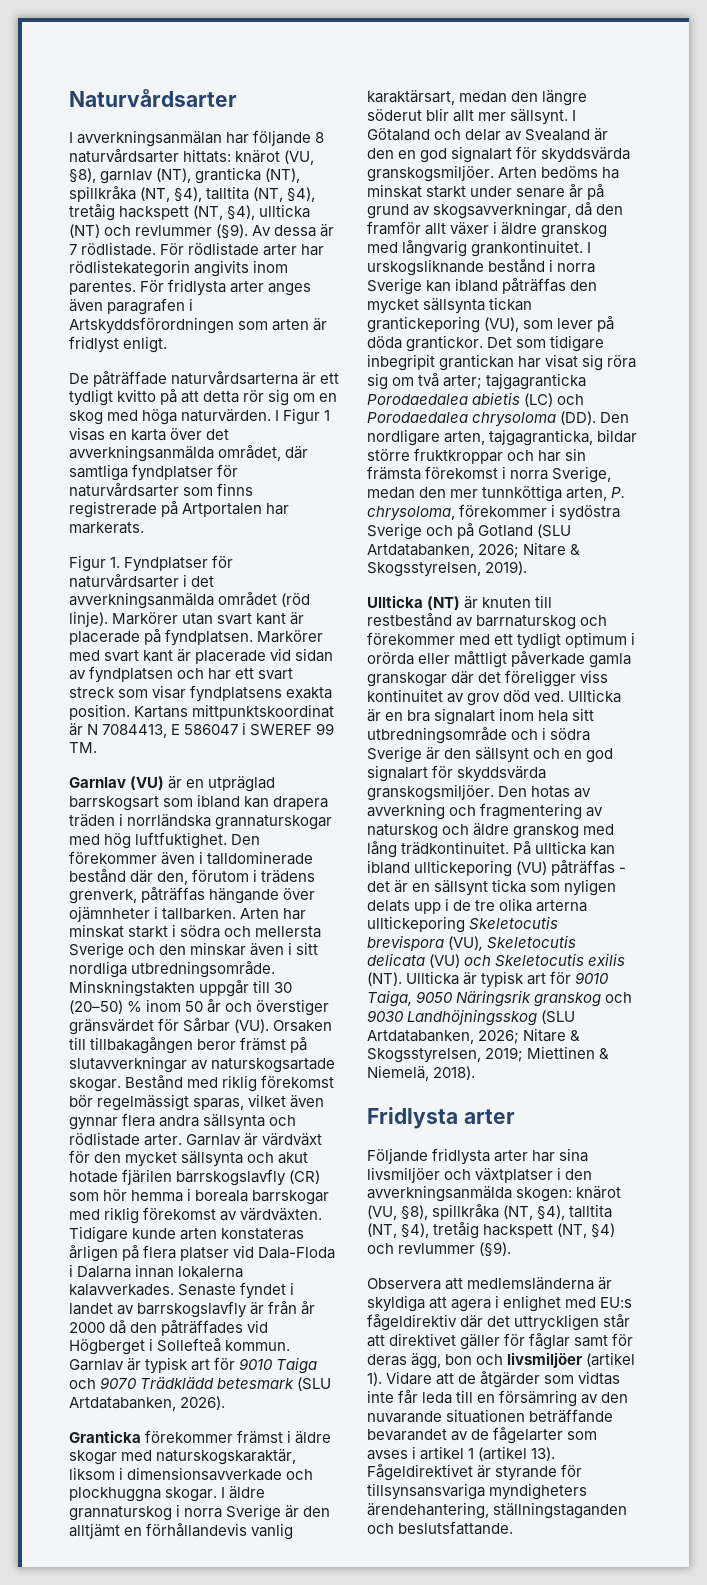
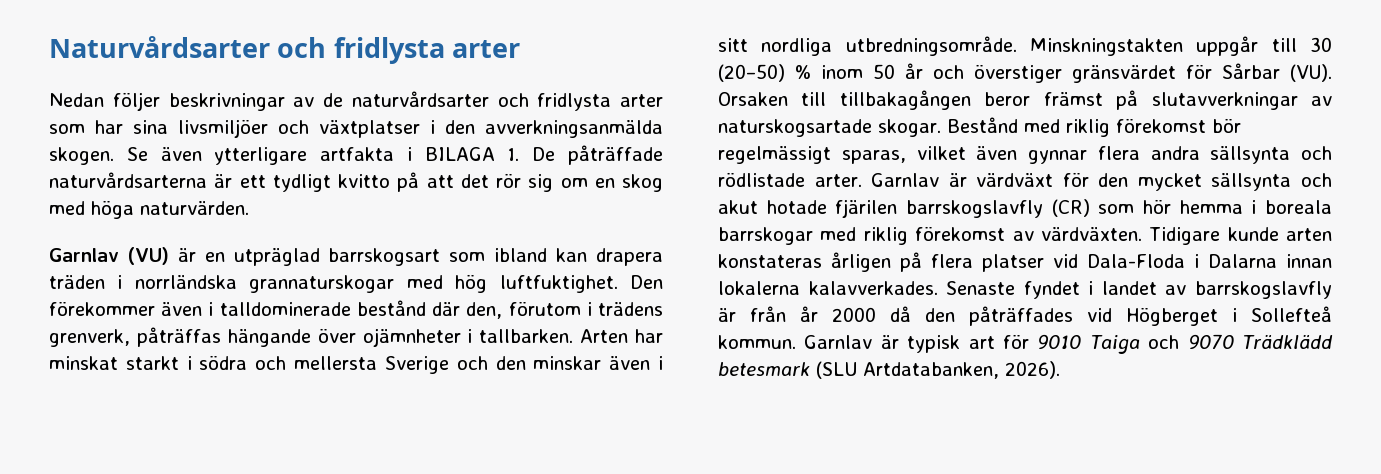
[69,130,325,147] [69,149,315,165] [69,167,301,184] [69,186,316,202] [69,204,311,221] [69,224,335,239] [69,242,325,256] [69,260,289,277] [69,279,312,296] [69,298,194,315] [69,317,328,334] [69,336,168,353] // I avverkningsanmälan har följande 8 naturvårdsarter hittats: knärot (VU, §8), garnlav (NT), granticka (NT), spillkråka (NT, §4), talltita (NT, §4), tretåig hackspett (NT, §4), ullticka (NT) och revlummer (§9). Av dessa är 7 rödlistade. För rödlistade arter har rödlistekategorin angivits inom parentes. För fridlysta arter anges även paragrafen i Artskyddsförordningen som arten är fridlyst enligt. // -> [277,37,520,64] [49,91,663,111] [49,119,663,138] [49,147,520,165] och fridlysta arter // Nedan följer beskrivningar av de naturvårdsarter och fridlysta arter som har sina livsmiljöer och växtplatser i den avverkningsanmälda skogen. Se även ytterligare artfakta i BILAGA 1.
[203,391,240,403] detta -> [460,174,489,188] det
[275,408,331,425] [69,427,230,441] [69,445,309,462] [69,464,239,481] [69,483,254,497] [69,501,290,518] [69,522,144,534] [69,555,234,572] [69,574,215,588] [69,592,311,609] [69,611,305,627] [69,629,324,646] [69,648,334,664] [69,666,294,683] [69,685,333,702] [69,704,335,720] [69,722,335,738] [69,742,97,753] I Figur 1 visas en karta över det avverkningsanmälda området, där samtliga fyndplatser för naturvårdsarter som finns registrerade på Artportalen har markerats. // Figur 1. Fyndplatser för naturvårdsarter i det avverkningsanmälda området (röd linje). Markörer utan svart kant är placerade på fyndplatsen. Markörer med svart kant är placerade vid sidan av fyndplatsen och har ett svart streck som visar fyndplatsens exakta position. Kartans mittpunktskoordinat är N 7084413, E 586047 i SWEREF 99 TM. -> (249, 208) none
[69,1430,332,1444] [69,1449,297,1465] [69,1467,314,1481] [69,1486,266,1502] [69,1504,331,1521] [69,1523,294,1540] [367,90,588,106] [367,108,577,125] [367,128,609,141] [367,146,631,163] [367,165,620,182] [367,184,605,200] [367,202,624,219] [367,221,608,238] [367,240,592,257] [367,259,596,276] [367,278,598,295] [367,297,533,314] [367,316,615,333] [367,335,605,352] [367,354,637,371] [367,373,587,390] [367,392,585,407] [367,411,630,427] [367,429,638,446] [367,448,587,464] [367,466,612,483] [367,485,626,502] [367,504,621,521] [367,523,572,540] [367,542,581,558] [367,561,528,577] [367,595,553,610] [367,613,608,630] [367,632,636,649] [367,651,632,668] [367,670,609,687] [367,689,622,706] [367,708,595,725] [367,727,591,744] [367,746,614,763] [367,765,547,782] [367,784,592,801] [367,803,604,820] [367,823,615,839] [367,841,616,858] [367,860,627,877] [367,879,617,896] [367,898,588,914] [367,916,559,933] [367,935,577,951] [367,953,626,968] [367,971,610,988] [367,990,633,1007] [367,1009,576,1026] [367,1028,581,1044] [367,1046,610,1063] [367,1065,476,1081] [367,1107,515,1129] [367,1148,589,1165] [367,1167,593,1183] [367,1185,622,1202] [367,1204,613,1220] [367,1222,616,1239] [367,1242,512,1257] [367,1277,613,1290] [367,1295,633,1312] [367,1314,631,1331] [367,1333,634,1350] [367,1352,636,1369] [367,1371,621,1388] [367,1390,629,1407] [367,1409,614,1423] [367,1427,598,1444] [367,1446,556,1461] [367,1464,583,1481] [367,1483,588,1500] [367,1502,628,1519] [367,1521,514,1535] // Granticka förekommer främst i äldre skogar med naturskogskaraktär, liksom i dimensionsavverkade och plockhuggna skogar. I äldre grannaturskog i norra Sverige är den alltjämt en förhållandevis vanlig karaktärsart, medan den längre söderut blir allt mer sällsynt. I Götaland och delar av Svealand är den en god signalart för skyddsvärda granskogsmiljöer. Arten bedöms ha minskat starkt under senare år på grund av skogsavverkningar, då den framför allt växer i äldre granskog med långvarig grankontinuitet. I urskogsliknande bestånd i norra Sverige kan ibland påträffas den mycket sällsynta tickan grantickeporing (VU), som lever på döda grantickor. Det som tidigare inbegripit grantickan har visat sig röra sig om två arter; tajgagranticka Porodaedalea abietis (LC) och Porodaedalea chrysoloma (DD). Den nordligare arten, tajgagranticka, bildar större fruktkroppar och har sin främsta förekomst i norra Sverige, medan den mer tunnköttiga arten, P. chrysoloma, förekommer i sydöstra Sverige och på Gotland (SLU Artdatabanken, 2026; Nitare & Skogsstyrelsen, 2019). // Ullticka (NT) är knuten till restbestånd av barrnaturskog och förekommer med ett tydligt optimum i orörda eller måttligt påverkade gamla granskogar där det föreligger viss kontinuitet av grov död ved. Ullticka är en bra signalart inom hela sitt utbredningsområde och i södra Sverige är den sällsynt och en god signalart för skyddsvärda granskogsmiljöer. Den hotas av avverkning och fragmentering av naturskog och äldre granskog med lång trädkontinuitet. På ullticka kan ibland ulltickeporing (VU) påträffas - det är en sällsynt ticka som nyligen delats upp i de tre olika arterna ulltickeporing Skeletocutis brevispora (VU), Skeletocutis delicata (VU) och Skeletocutis exilis (NT). Ullticka är typisk art för 9010 Taiga, 9050 Näringsrik granskog och 9030 Landhöjningsskog (SLU Artdatabanken, 2026; Nitare & Skogsstyrelsen, 2019; Miettinen & Niemelä, 2018). // Fridlysta arter // Följande fridlysta arter har sina livsmiljöer och växtplatser i den avverkningsanmälda skogen: knärot (VU, §8), spillkråka (NT, §4), talltita (NT, §4), tretåig hackspett (NT, §4) och revlummer (§9). // Observera att medlemsländerna är skyldiga att agera i enlighet med EU:s fågeldirektiv där det uttryckligen står att direktivet gäller för fåglar samt för deras ägg, bon och livsmiljöer (artikel 1). Vidare att de åtgärder som vidtas inte får leda till en försämring av den nuvarande situationen beträffande bevarandet av de fågelarter som avses i artikel 1 (artikel 13). Fågeldirektivet är styrande för tillsynsansvariga myndigheters ärendehantering, ställningstaganden och beslutsfattande. -> (1060, 370) none

